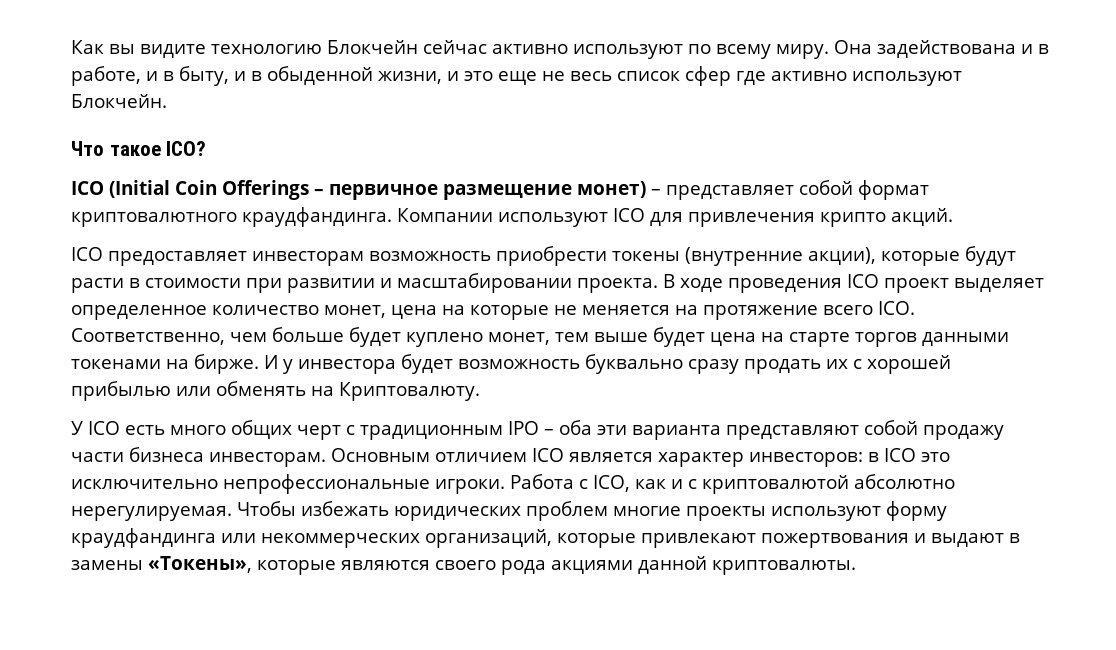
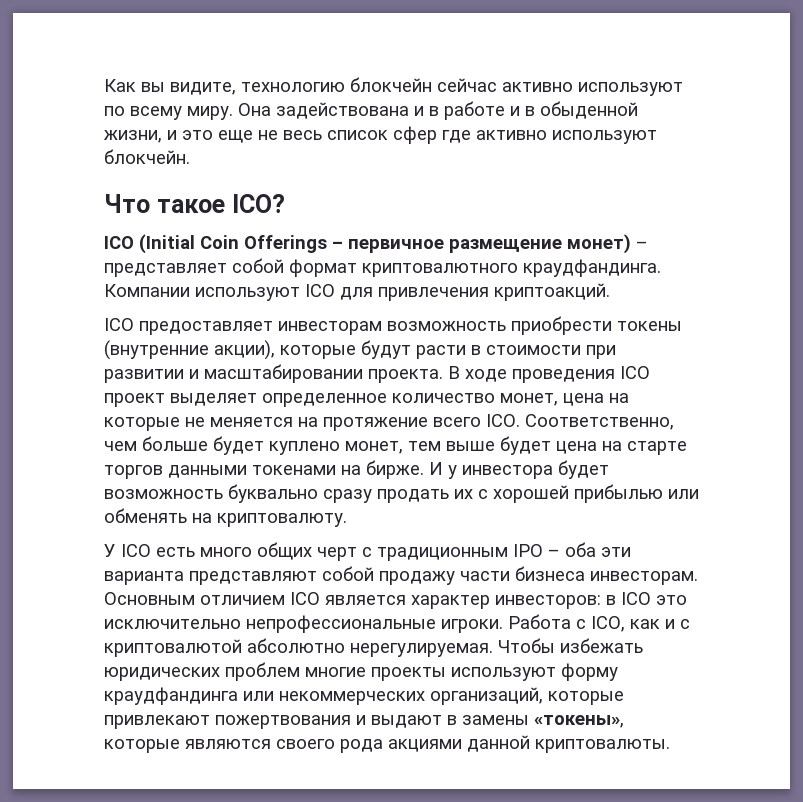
[140,40,418,58] видите технологию Блокчейн -> [170,77,432,95] видите, технологию блокчейн
[71,66,229,86] работе, и в быту, -> [444,101,505,120] работе
[71,94,167,108] Блокчейн. -> [104,149,190,164] блокчейн.
[820,208,953,227] крипто акций. -> [494,283,610,301] криптоакций.
[339,382,480,401] Криптовалюту. -> [217,513,347,527] криптовалюту.
[148,556,252,573] «Токены», -> [534,715,624,728] «токены»,

